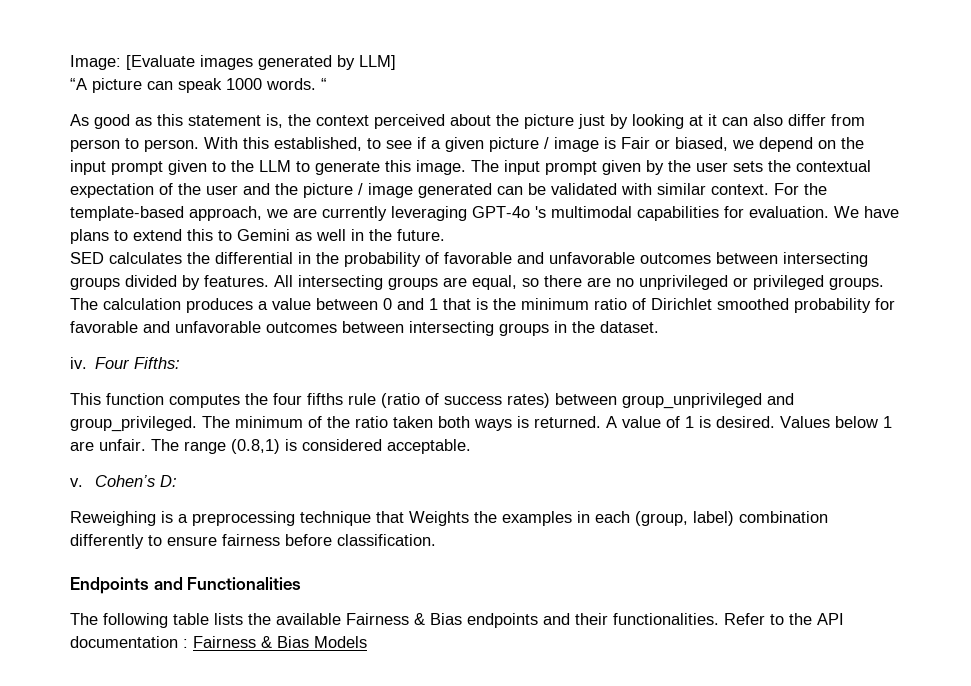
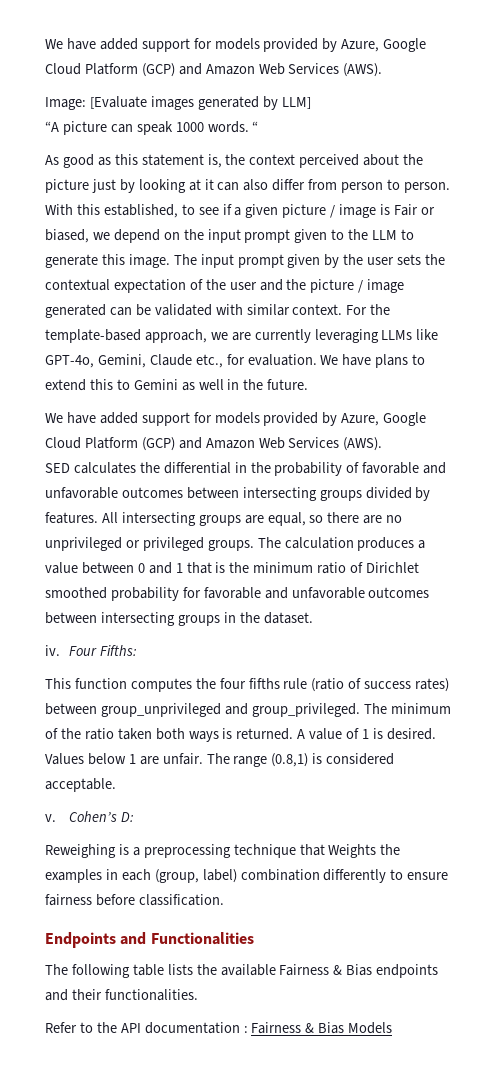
(70, 62) none -> [45,38,427,52] [45,63,383,77] We have added support for models provided by Azure, Google Cloud Platform (GCP) and Amazon Web Services (AWS). //
[472,206,719,221] GPT-4o 's multimodal capabilities -> [381,329,439,340] [45,354,223,368] LLMs like GPT-4o, Gemini, Claude etc.,
(445, 235) none -> [45,412,427,426] [45,437,383,451] // We have added support for models provided by Azure, Google Cloud Platform (GCP) and Amazon Web Services (AWS).
(719, 619) none -> (198, 995) //

